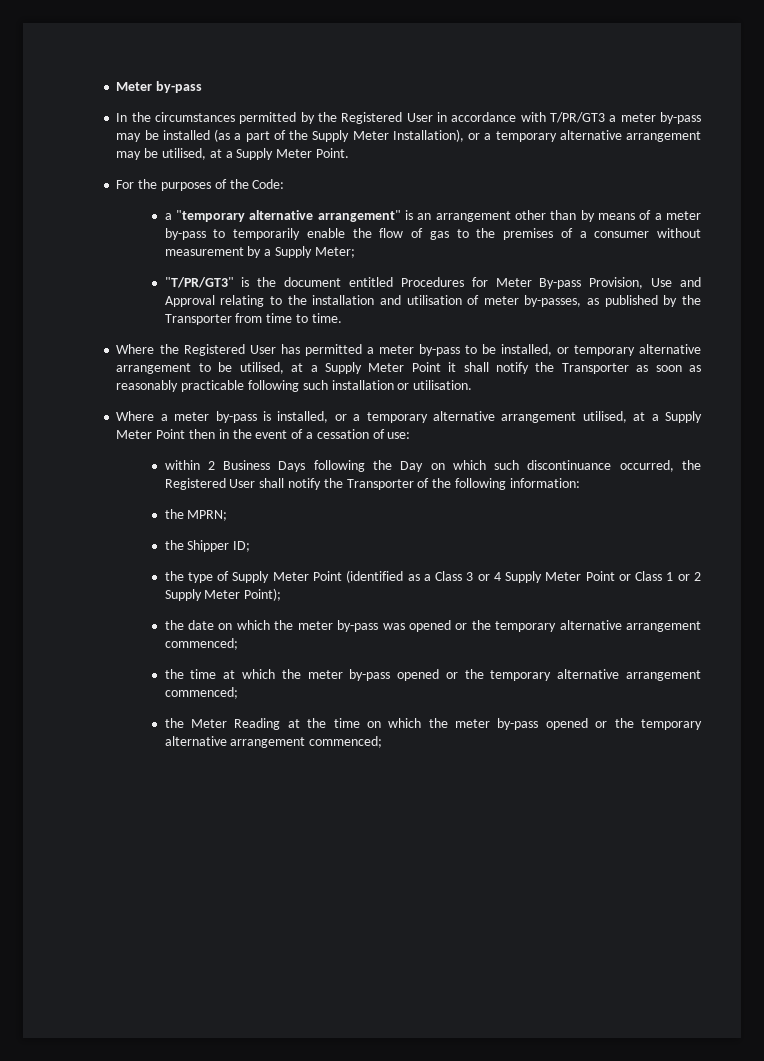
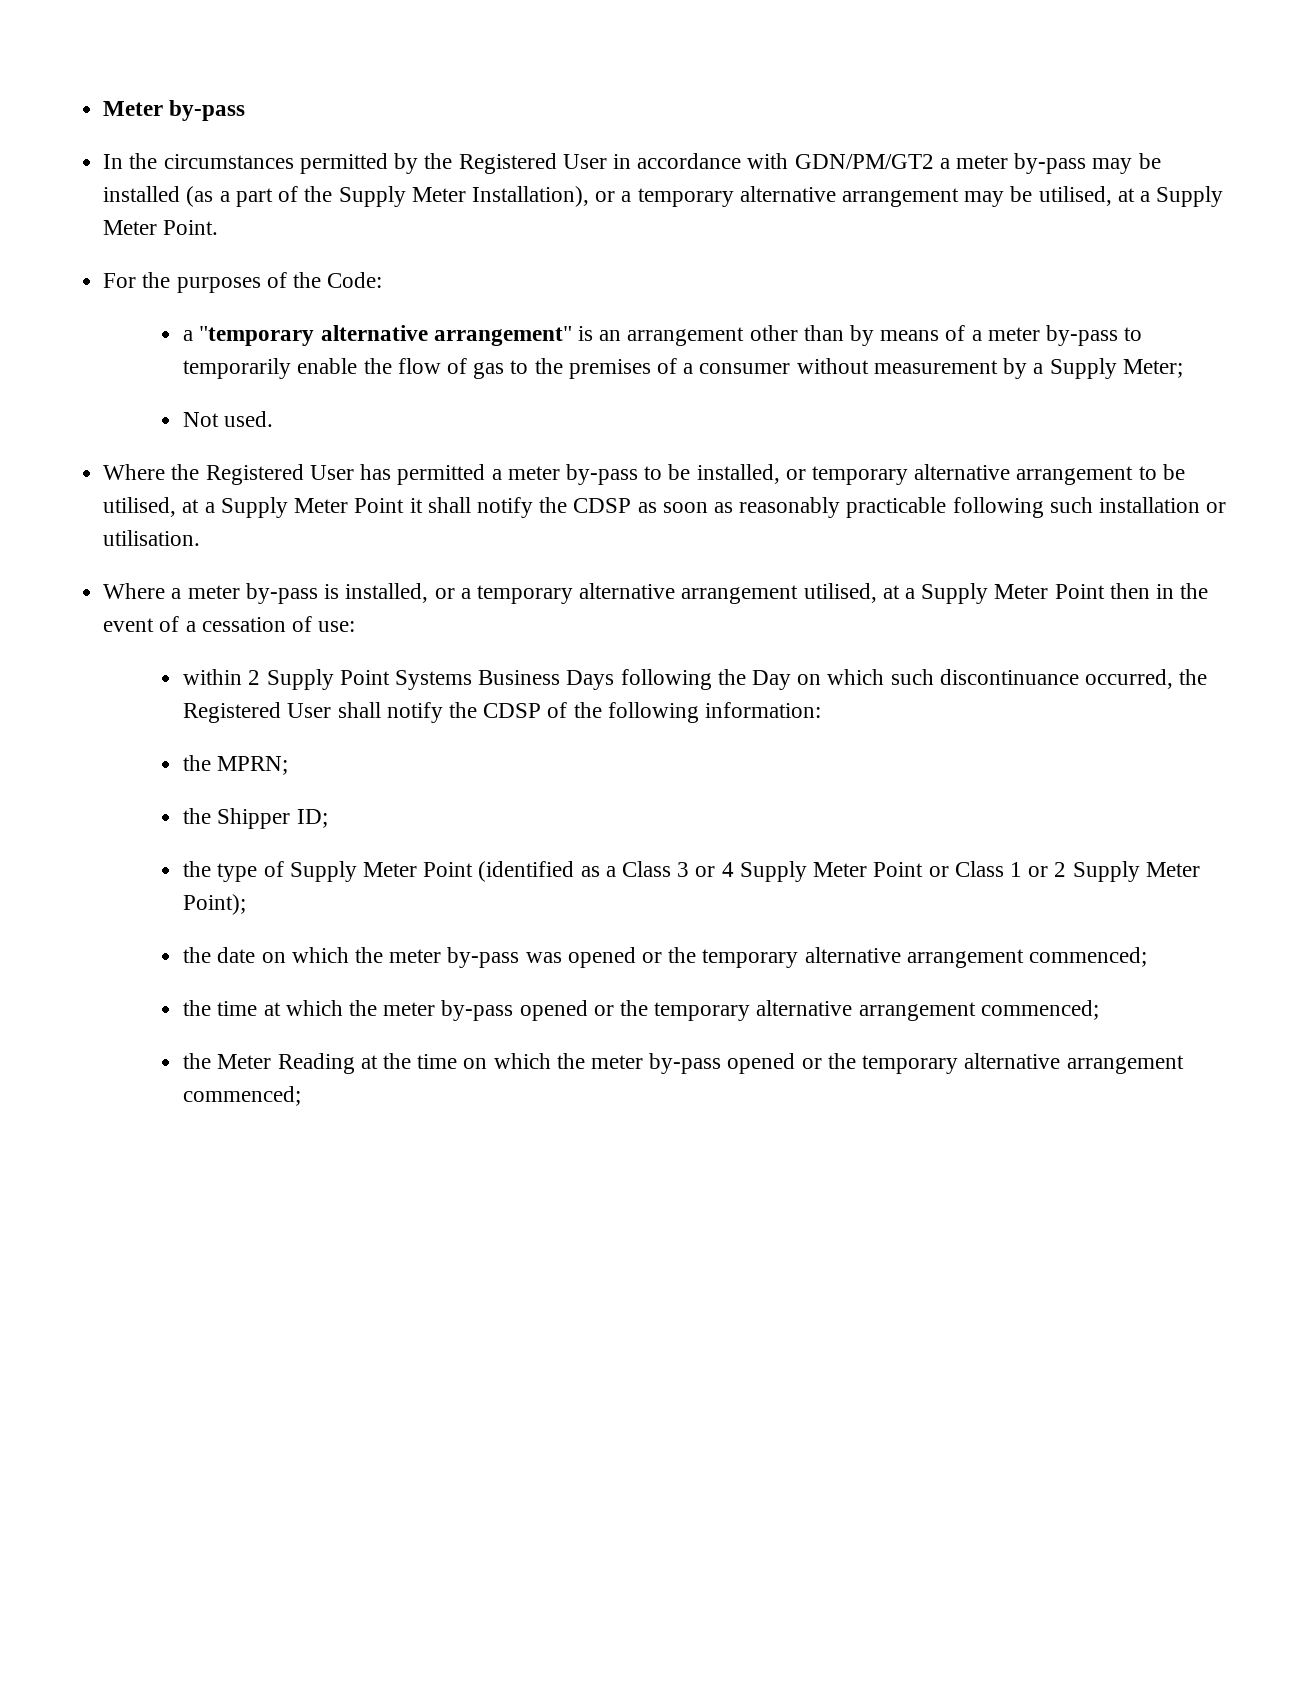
[550,112,606,123] T/PR/GT3 -> [794,154,934,169] GDN/PM/GT2
[164,277,701,289] [164,295,702,307] [164,313,342,325] "T/PR/GT3" is the document entitled Procedures for Meter By-pass Provision, Use and Approval relating to the installation and utilisation of meter by-passes, as published by the Transporter from time to time. -> [183,411,274,427] Not used.
[561,363,629,374] Transporter -> [573,498,632,513] CDSP
(215, 465) none -> [266,669,473,690] Supply Point Systems
[346,479,414,490] Transporter -> [483,703,542,718] CDSP

